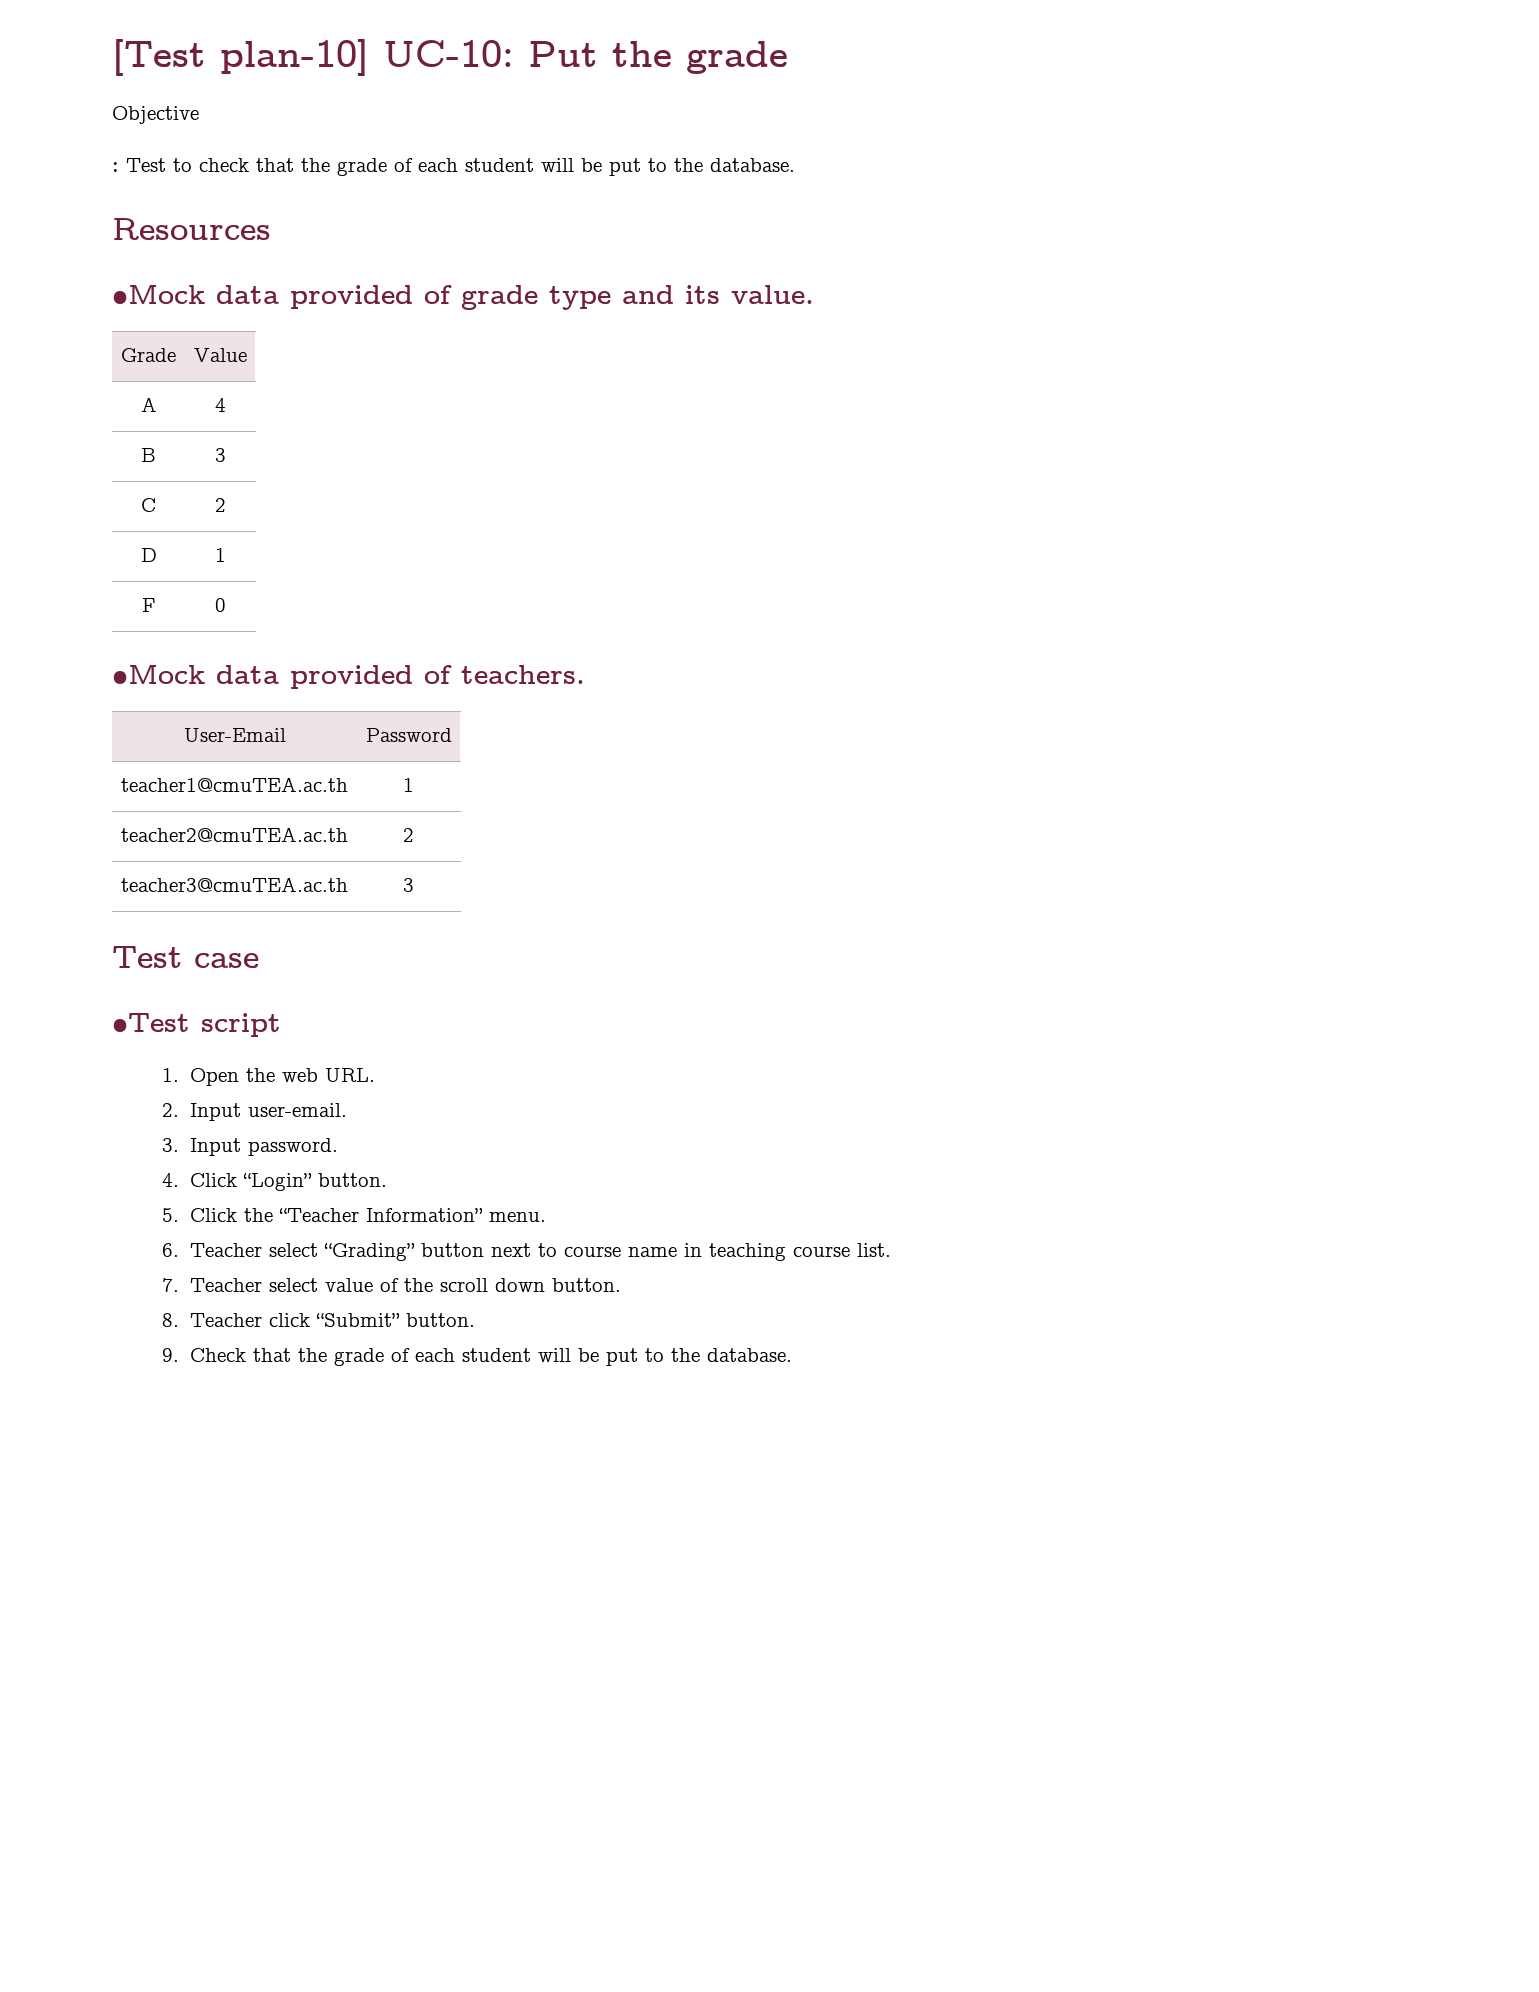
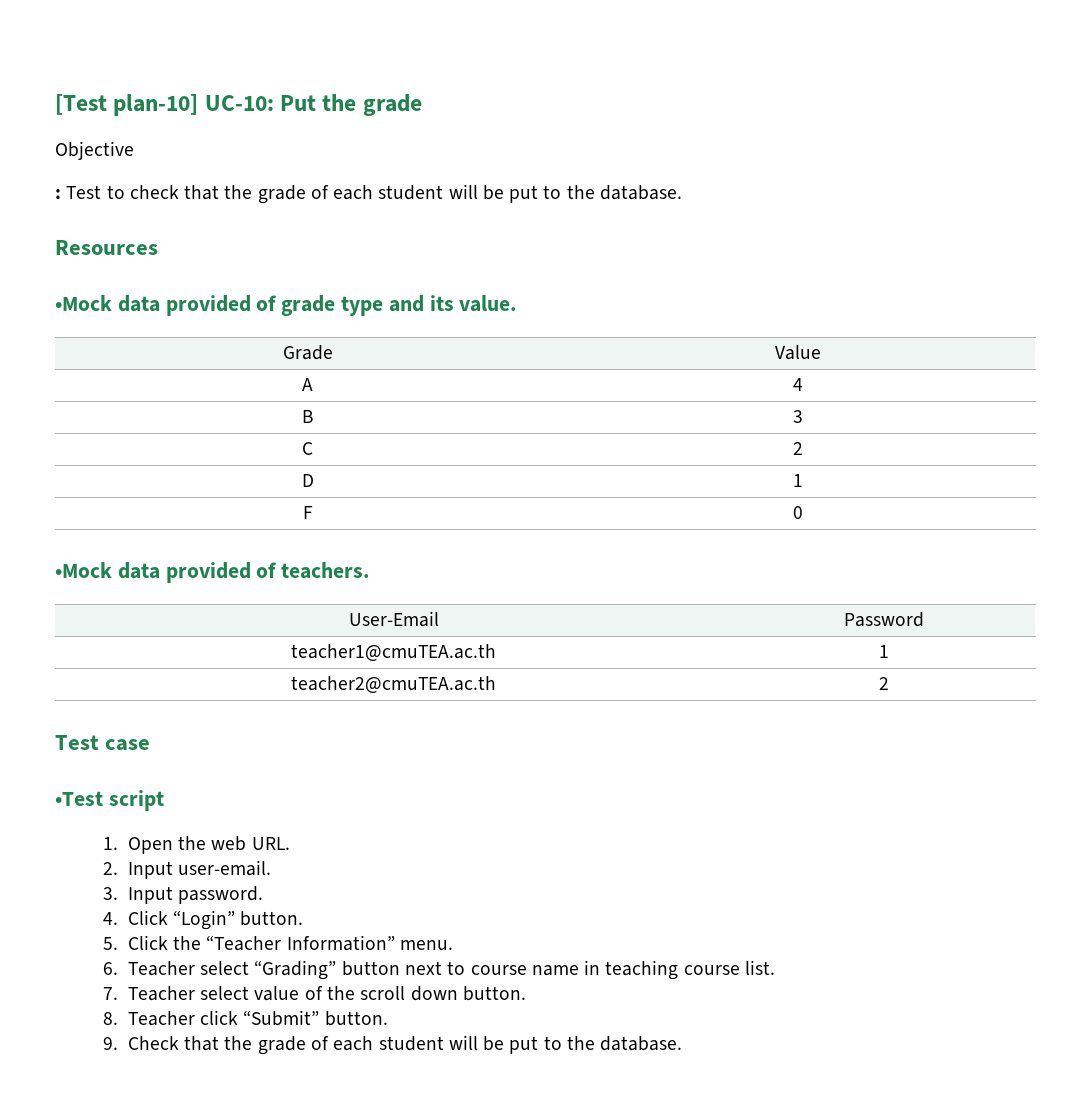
[121,877,348,892] [403,878,414,892] // teacher3@cmuTEA.ac.th | 3 -> (889, 683) none

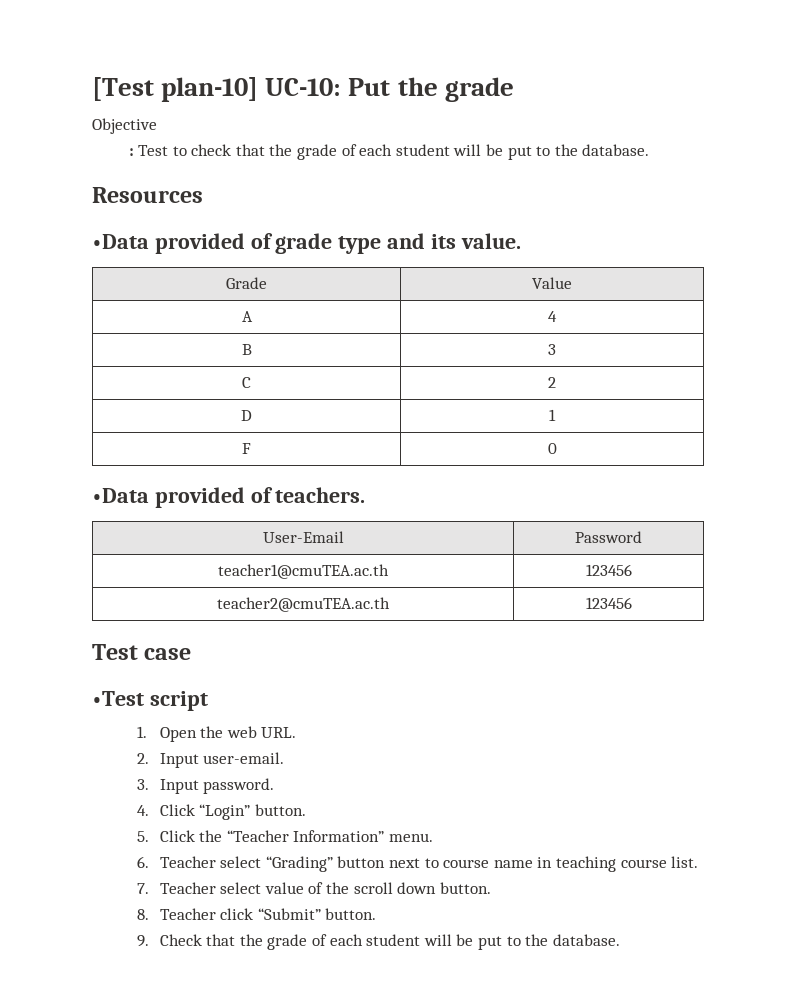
[55,295,160,312] •Mock data -> [92,234,149,249] •Data
[55,562,160,579] •Mock data -> [92,488,149,503] •Data
[878,645,889,658] 1 -> [585,564,632,576] 123456
[878,677,889,690] 2 -> [585,597,632,609] 123456

